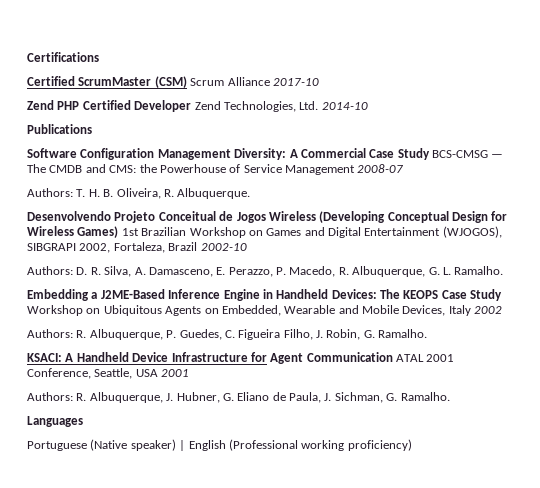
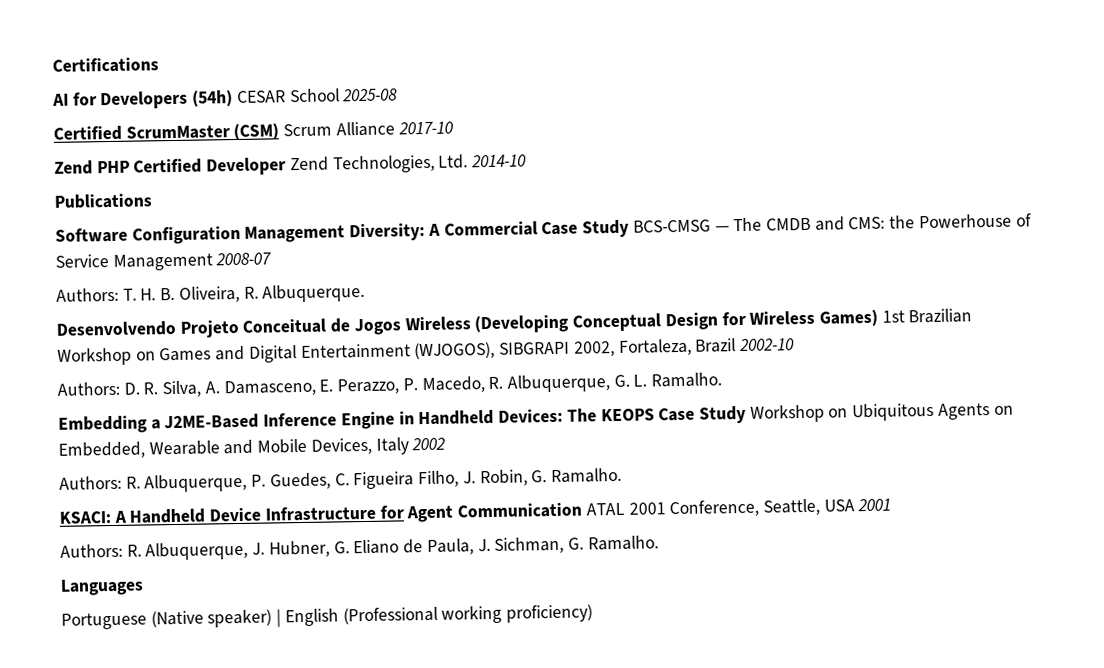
(99, 57) none -> [52,88,399,110] // AI for Developers (54h) CESAR School 2025-08

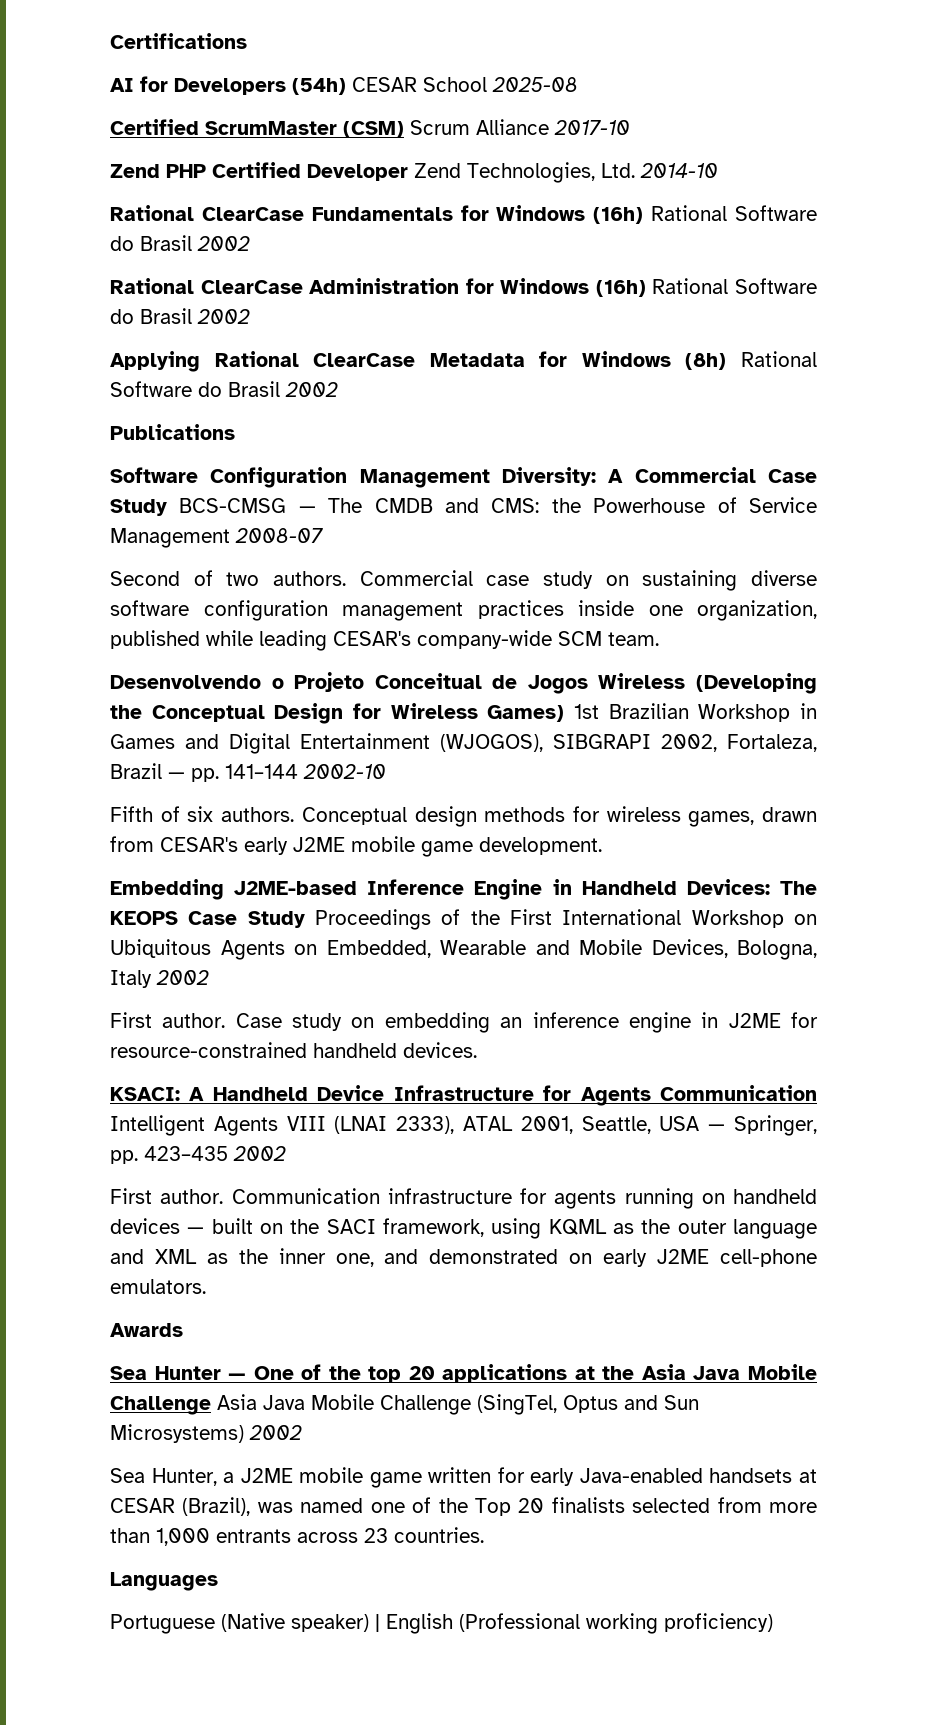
(528, 161) none -> [110,205,817,224] [110,235,250,251] [110,278,817,297] [110,308,250,324] [110,351,817,372] [110,381,338,397] // Rational ClearCase Fundamentals for Windows (16h) Rational Software do Brasil 2002 // Rational ClearCase Administration for Windows (16h) Rational Software do Brasil 2002 // Applying Rational ClearCase Metadata for Windows (8h) Rational Software do Brasil 2002
[56,283,366,303] Authors: T. H. B. Oliveira, R. Albuquerque. -> [110,570,817,591] [110,600,817,621] [110,630,659,651] Second of two authors. Commercial case study on sustaining diverse software configuration management practices inside one organization, published while leading CESAR's company-wide SCM team.
(176, 328) none -> [271,678,284,689] o
(570, 324) none -> [110,705,142,719] the
[135,351,156,361] on -> [800,703,817,719] in
[738,338,795,352] [57,372,723,398] 2002-10 // Authors: D. R. Silva, A. Damasceno, E. Perazzo, P. Macedo, R. Albuquerque, G. L. Ramalho. -> [168,764,386,782] [110,806,817,827] [110,836,602,857] — pp. 141–144 2002-10 // Fifth of six authors. Conceptual design methods for wireless games, drawn from CESAR's early J2ME mobile game development.
[150,413,260,430] a J2ME-Based -> [234,881,358,895] J2ME-based
(746, 414) none -> [315,909,682,930] Proceedings of the First International
(372, 446) none -> [737,940,817,960] Bologna,
[59,467,622,493] Authors: R. Albuquerque, P. Guedes, C. Figueira Filho, J. Robin, G. Ramalho. -> [110,1012,819,1033] [110,1042,477,1058] First author. Case study on embedding an inference engine in J2ME for resource-constrained handheld devices.
[406,498,892,523] [60,535,659,561] Agent Communication ATAL 2001 Conference, Seattle, USA 2001 // Authors: R. Albuquerque, J. Hubner, G. Eliano de Paula, J. Sichman, G. Ramalho. -> [580,1085,818,1106] [110,1115,817,1136] [110,1146,286,1164] [110,1188,817,1209] [110,1218,818,1239] [110,1248,817,1267] [110,1279,206,1294] [110,1323,183,1337] [110,1364,818,1383] [110,1394,699,1415] [110,1424,302,1443] [110,1467,817,1488] [110,1497,817,1516] [110,1527,484,1546] Agents Communication Intelligent Agents VIII (LNAI 2333), ATAL 2001, Seattle, USA — Springer, pp. 423–435 2002 // First author. Communication infrastructure for agents running on handheld devices — built on the SACI framework, using KQML as the outer language and XML as the inner one, and demonstrated on early J2ME cell-phone emulators. // Awards // Sea Hunter — One of the top 20 applications at the Asia Java Mobile Challenge Asia Java Mobile Challenge (SingTel, Optus and Sun Microsystems) 2002 // Sea Hunter, a J2ME mobile game written for early Java-enabled handsets at CESAR (Brazil), was named one of the Top 20 finalists selected from more than 1,000 entrants across 23 countries.

